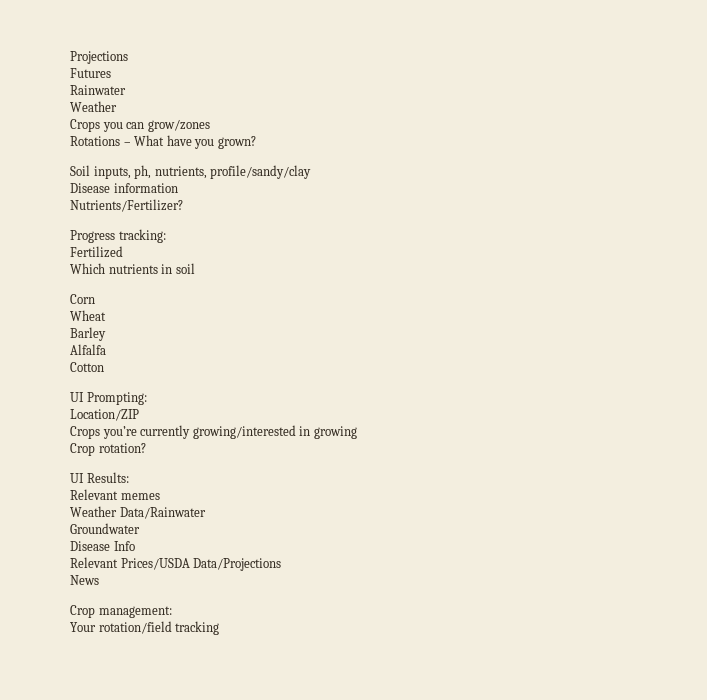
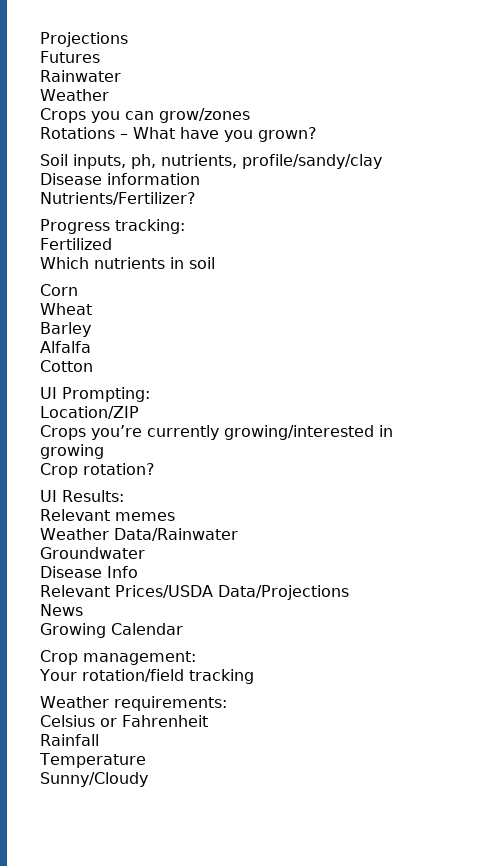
(99, 580) none -> [40,623,183,638] // Growing Calendar
(220, 628) none -> [40,696,227,711] [40,715,208,727] [40,734,99,746] [39,753,146,768] [40,772,148,787] // Weather requirements: // Celsius or Fahrenheit // Rainfall // Temperature // Sunny/Cloudy

